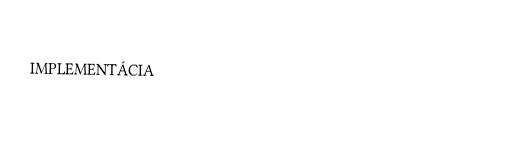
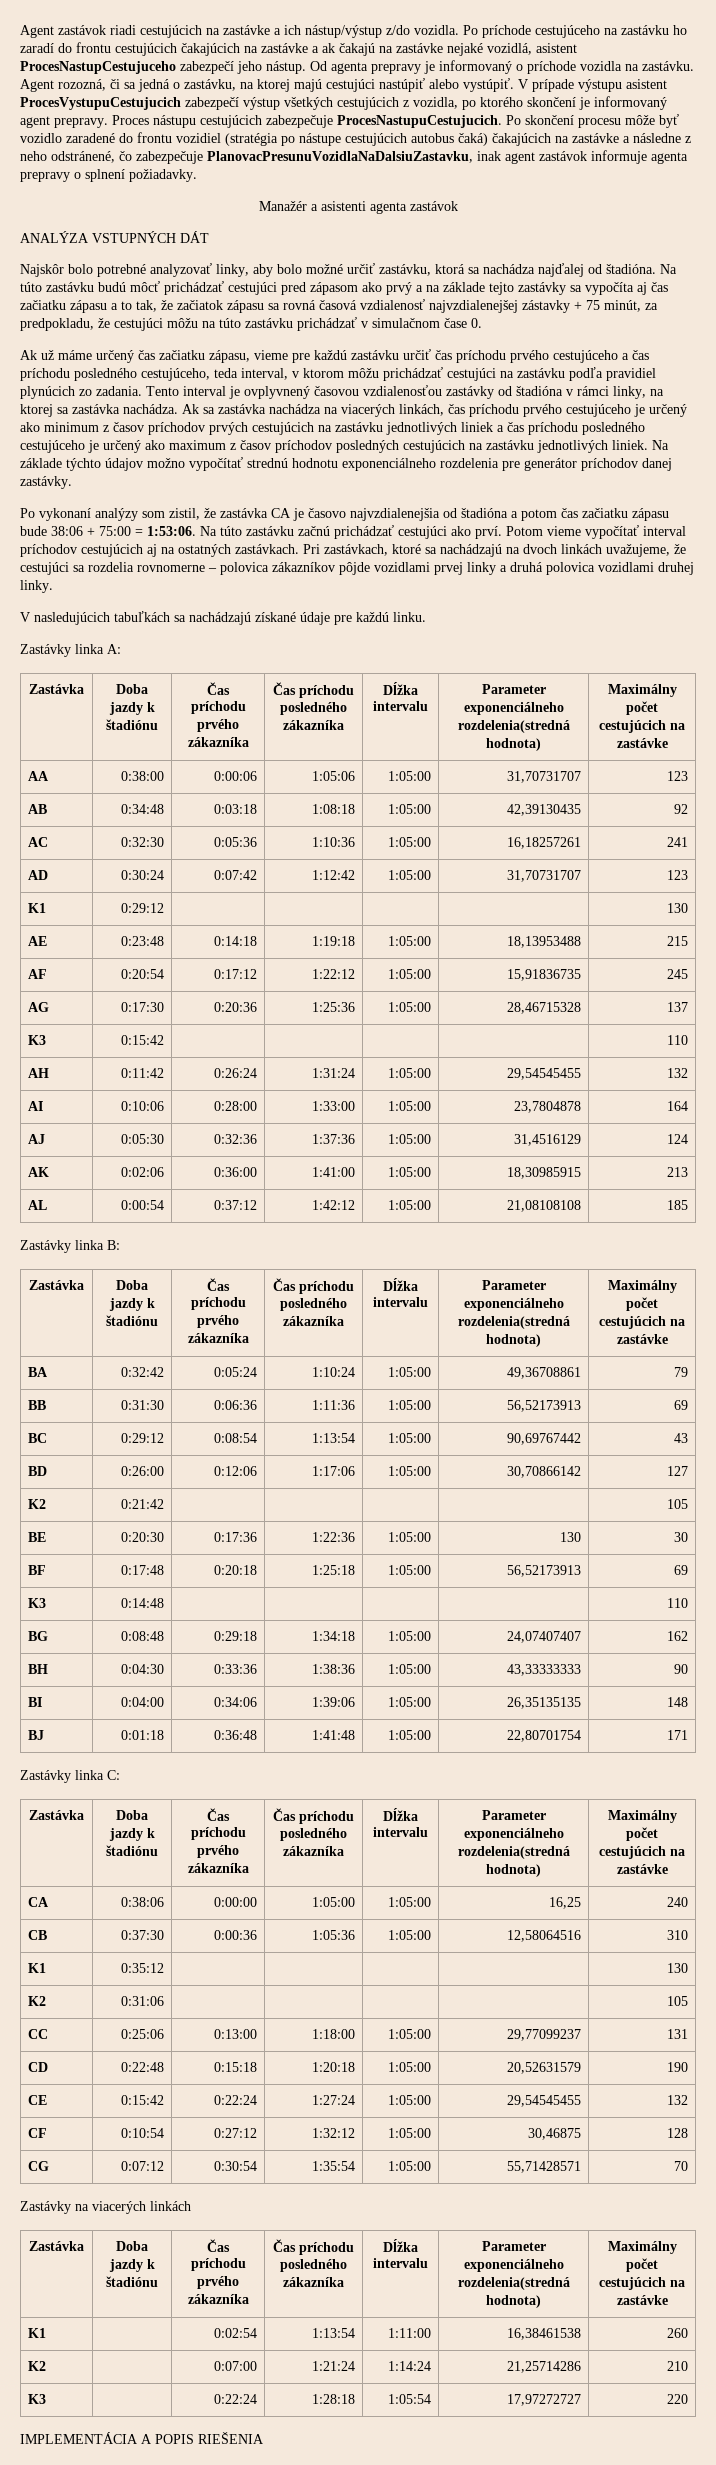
[29,59,156,77] IMPLEMENTÁCIA -> [20,25,687,38] [20,42,577,56] [20,60,694,74] [20,78,667,92] [20,96,667,110] [20,114,679,128] [20,132,691,146] [20,150,688,164] [20,169,197,182] [258,201,458,214] [20,231,209,243] [20,263,677,277] [20,281,668,295] [20,299,658,313] [20,317,482,331] [20,349,649,363] [20,367,656,381] [20,385,664,399] [20,404,687,417] [20,422,645,435] [20,440,669,453] [20,457,672,471] [20,476,72,489] [20,508,669,521] [20,525,686,539] [20,544,686,557] [20,562,694,575] [20,580,53,593] [20,611,426,625] [20,644,121,657] [29,684,84,694] [116,684,148,694] [108,702,155,715] [106,719,158,730] [207,682,230,695] [190,701,246,714] [197,719,239,732] [187,737,249,747] [273,682,354,698] [280,702,347,715] [283,720,344,730] [383,682,418,695] [373,701,428,711] [481,684,546,694] [463,702,564,715] [457,720,570,733] [486,738,541,751] [607,684,677,697] [626,701,658,715] [599,720,685,733] [616,738,668,748] [28,771,50,781] [120,771,164,781] [213,771,257,781] [311,771,355,781] [387,771,431,781] [506,771,581,783] [666,771,688,781] [28,804,48,814] [120,804,164,814] [213,804,257,814] [311,804,355,814] [387,804,431,814] [506,804,581,816] [673,804,688,814] [28,837,49,847] [120,837,164,847] [213,837,257,847] [311,837,355,847] [387,837,431,847] [506,837,581,849] [666,837,688,847] [28,870,49,880] [120,870,164,880] [213,870,257,880] [311,870,355,880] [387,870,431,880] [506,870,581,882] [666,870,688,880] [28,903,47,913] [120,903,164,913] [666,903,688,913] [28,936,48,946] [120,936,164,946] [213,936,257,946] [311,936,355,946] [387,936,431,946] [506,936,581,948] [666,936,688,946] [28,969,48,979] [120,969,164,979] [213,969,257,979] [311,969,355,979] [387,969,431,979] [506,969,581,981] [666,969,688,979] [28,1002,50,1012] [120,1002,164,1012] [213,1002,257,1012] [311,1002,355,1012] [387,1002,431,1012] [506,1002,581,1014] [666,1002,688,1012] [28,1035,47,1045] [120,1035,164,1045] [666,1035,688,1045] [28,1068,50,1078] [120,1068,164,1078] [213,1068,257,1078] [311,1068,355,1078] [387,1068,431,1078] [506,1068,581,1080] [666,1068,688,1078] [28,1101,44,1111] [120,1101,164,1111] [213,1101,257,1111] [311,1101,355,1111] [387,1101,431,1111] [513,1101,581,1113] [666,1101,688,1111] [28,1134,46,1144] [120,1134,164,1144] [213,1134,257,1144] [311,1134,355,1144] [387,1134,431,1144] [513,1134,581,1146] [666,1134,688,1144] [28,1167,50,1177] [120,1167,164,1177] [213,1167,257,1177] [311,1167,355,1177] [387,1167,431,1177] [506,1167,581,1179] [666,1167,688,1177] [28,1200,48,1210] [120,1200,164,1210] [213,1200,257,1210] [311,1200,355,1210] [387,1200,431,1210] [506,1200,581,1212] [666,1200,688,1210] [20,1240,120,1253] [29,1280,84,1290] [116,1280,148,1290] [108,1298,155,1311] [106,1315,158,1326] [207,1278,230,1291] [190,1297,246,1310] [197,1315,239,1328] [187,1333,249,1343] [273,1278,354,1294] [280,1298,347,1311] [283,1316,344,1326] [383,1278,418,1291] [373,1297,428,1307] [481,1280,546,1290] [463,1298,564,1311] [457,1316,570,1329] [486,1334,541,1347] [607,1280,677,1293] [626,1297,658,1311] [599,1316,685,1329] [616,1334,668,1344] [28,1367,49,1377] [120,1367,164,1377] [213,1367,257,1377] [311,1367,355,1377] [387,1367,431,1377] [506,1367,581,1379] [673,1367,688,1377] [28,1400,47,1410] [120,1400,164,1410] [213,1400,257,1410] [311,1400,355,1410] [387,1400,431,1410] [506,1400,581,1412] [673,1400,688,1410] [28,1433,48,1443] [120,1433,164,1443] [213,1433,257,1443] [311,1433,355,1443] [387,1433,431,1443] [506,1433,581,1445] [673,1433,688,1443] [28,1466,48,1476] [120,1466,164,1476] [213,1466,257,1476] [311,1466,355,1476] [387,1466,431,1476] [506,1466,581,1478] [666,1466,688,1476] [28,1499,47,1509] [120,1499,164,1509] [666,1499,688,1509] [28,1532,47,1542] [120,1532,164,1542] [213,1532,257,1542] [311,1532,355,1542] [387,1532,431,1542] [559,1532,581,1542] [673,1532,688,1542] [28,1565,47,1575] [120,1565,164,1575] [213,1565,257,1575] [311,1565,355,1575] [387,1565,431,1575] [506,1565,581,1577] [673,1565,688,1575] [28,1598,47,1608] [120,1598,164,1608] [666,1598,688,1608] [28,1631,49,1641] [120,1631,164,1641] [213,1631,257,1641] [311,1631,355,1641] [387,1631,431,1641] [506,1631,581,1643] [666,1631,688,1641] [28,1664,49,1674] [120,1664,164,1674] [213,1664,257,1674] [311,1664,355,1674] [387,1664,431,1674] [506,1664,581,1676] [673,1664,688,1674] [28,1697,43,1707] [120,1697,164,1707] [213,1697,257,1707] [311,1697,355,1707] [387,1697,431,1707] [506,1697,581,1709] [666,1697,688,1707] [28,1730,45,1740] [120,1730,164,1740] [213,1730,257,1740] [311,1730,355,1740] [387,1730,431,1740] [506,1730,581,1742] [666,1730,688,1740] [20,1770,120,1783] [29,1810,84,1820] [116,1810,148,1820] [108,1828,155,1841] [106,1845,158,1856] [207,1808,230,1821] [190,1827,246,1840] [197,1845,239,1858] [187,1863,249,1873] [273,1808,354,1824] [280,1828,347,1841] [283,1846,344,1856] [383,1808,418,1821] [373,1827,428,1837] [481,1810,546,1820] [463,1828,564,1841] [457,1846,570,1859] [486,1864,541,1877] [607,1810,677,1823] [626,1827,658,1841] [599,1846,685,1859] [616,1864,668,1874] [28,1897,50,1907] [120,1897,164,1907] [213,1897,257,1907] [311,1897,355,1907] [387,1897,431,1907] [548,1897,581,1909] [666,1897,688,1907] [28,1930,48,1940] [120,1930,164,1940] [213,1930,257,1940] [311,1930,355,1940] [387,1930,431,1940] [506,1930,581,1942] [666,1930,688,1940] [28,1963,47,1973] [120,1963,164,1973] [666,1963,688,1973] [28,1996,47,2006] [120,1996,164,2006] [666,1996,688,2006] [28,2029,49,2039] [120,2029,164,2039] [213,2029,257,2039] [311,2029,355,2039] [387,2029,431,2039] [506,2029,581,2041] [666,2029,688,2039] [28,2062,49,2072] [120,2062,164,2072] [213,2062,257,2072] [311,2062,355,2072] [387,2062,431,2072] [506,2062,581,2074] [666,2062,688,2072] [28,2095,48,2105] [120,2095,164,2105] [213,2095,257,2105] [311,2095,355,2105] [387,2095,431,2105] [506,2095,581,2107] [666,2095,688,2105] [28,2128,48,2138] [120,2128,164,2138] [213,2128,257,2138] [311,2128,355,2138] [387,2128,431,2138] [527,2128,581,2140] [666,2128,688,2138] [28,2161,50,2171] [120,2161,164,2171] [213,2161,257,2171] [311,2161,355,2171] [387,2161,431,2171] [506,2161,581,2173] [673,2161,688,2171] [20,2201,191,2214] [29,2241,84,2251] [116,2241,148,2251] [108,2259,155,2272] [106,2276,158,2287] [207,2239,230,2252] [190,2258,246,2271] [197,2276,239,2289] [187,2294,249,2304] [273,2239,354,2255] [280,2259,347,2272] [283,2277,344,2287] [383,2239,418,2252] [373,2258,428,2268] [481,2241,546,2251] [463,2259,564,2272] [457,2277,570,2290] [486,2295,541,2308] [607,2241,677,2254] [626,2258,658,2272] [599,2277,685,2290] [616,2295,668,2305] [28,2328,47,2338] [213,2328,257,2338] [311,2328,355,2338] [387,2328,431,2338] [506,2328,581,2340] [666,2328,688,2338] [28,2361,47,2371] [213,2361,257,2371] [311,2361,355,2371] [387,2361,431,2371] [506,2361,581,2373] [666,2361,688,2371] [28,2394,47,2404] [213,2394,257,2404] [311,2394,355,2404] [387,2394,431,2404] [506,2394,581,2406] [666,2394,688,2404] [20,2432,264,2444] Agent zastávok riadi cestujúcich na zastávke a ich nástup/výstup z/do vozidla. Po príchode cestujúceho na zastávku ho zaradí do frontu cestujúcich čakajúcich na zastávke a ak čakajú na zastávke nejaké vozidlá, asistent ProcesNastupCestujuceho zabezpečí jeho nástup. Od agenta prepravy je informovaný o príchode vozidla na zastávku. Agent rozozná, či sa jedná o zastávku, na ktorej majú cestujúci nastúpiť alebo vystúpiť. V prípade výstupu asistent ProcesVystupuCestujucich zabezpečí výstup všetkých cestujúcich z vozidla, po ktorého skončení je informovaný agent prepravy. Proces nástupu cestujúcich zabezpečuje ProcesNastupuCestujucich. Po skončení procesu môže byť vozidlo zaradené do frontu vozidiel (stratégia po nástupe cestujúcich autobus čaká) čakajúcich na zastávke a následne z neho odstránené, čo zabezpečuje PlanovacPresunuVozidlaNaDalsiuZastavku, inak agent zastávok informuje agenta prepravy o splnení požiadavky. // Manažér a asistenti agenta zastávok // ANALÝZA VSTUPNÝCH DÁT // Najskôr bolo potrebné analyzovať linky, aby bolo možné určiť zastávku, ktorá sa nachádza najďalej od štadióna. Na túto zastávku budú môcť prichádzať cestujúci pred zápasom ako prvý a na základe tejto zastávky sa vypočíta aj čas začiatku zápasu a to tak, že začiatok zápasu sa rovná časová vzdialenosť najvzdialenejšej zástavky + 75 minút, za predpokladu, že cestujúci môžu na túto zastávku prichádzať v simulačnom čase 0. // Ak už máme určený čas začiatku zápasu, vieme pre každú zastávku určiť čas príchodu prvého cestujúceho a čas príchodu posledného cestujúceho, teda interval, v ktorom môžu prichádzať cestujúci na zastávku podľa pravidiel plynúcich zo zadania. Tento interval je ovplyvnený časovou vzdialenosťou zastávky od štadióna v rámci linky, na ktorej sa zastávka nachádza. Ak sa zastávka nachádza na viacerých linkách, čas príchodu prvého cestujúceho je určený ako minimum z časov príchodov prvých cestujúcich na zastávku jednotlivých liniek a čas príchodu posledného cestujúceho je určený ako maximum z časov príchodov posledných cestujúcich na zastávku jednotlivých liniek. Na základe týchto údajov možno vypočítať strednú hodnotu exponenciálneho rozdelenia pre generátor príchodov danej zastávky. // Po vykonaní analýzy som zistil, že zastávka CA je časovo najvzdialenejšia od štadióna a potom čas začiatku zápasu bude 38:06 + 75:00 = 1:53:06. Na túto zastávku začnú prichádzať cestujúci ako prví. Potom vieme vypočítať interval príchodov cestujúcich aj na ostatných zastávkach. Pri zastávkach, ktoré sa nachádzajú na dvoch linkách uvažujeme, že cestujúci sa rozdelia rovnomerne – polovica zákazníkov pôjde vozidlami prvej linky a druhá polovica vozidlami druhej linky. // V nasledujúcich tabuľkách sa nachádzajú získané údaje pre každú linku. // Zastávky linka A: // Zastávka | Doba jazdy k štadiónu | Čas príchodu prvého zákazníka | Čas príchodu posledného zákazníka | Dĺžka intervalu | Parameter exponenciálneho rozdelenia(stredná hodnota) | Maximálny počet cestujúcich na zastávke // AA | 0:38:00 | 0:00:06 | 1:05:06 | 1:05:00 | 31,70731707 | 123 // AB | 0:34:48 | 0:03:18 | 1:08:18 | 1:05:00 | 42,39130435 | 92 // AC | 0:32:30 | 0:05:36 | 1:10:36 | 1:05:00 | 16,18257261 | 241 // AD | 0:30:24 | 0:07:42 | 1:12:42 | 1:05:00 | 31,70731707 | 123 // K1 | 0:29:12 | | | | | 130 // AE | 0:23:48 | 0:14:18 | 1:19:18 | 1:05:00 | 18,13953488 | 215 // AF | 0:20:54 | 0:17:12 | 1:22:12 | 1:05:00 | 15,91836735 | 245 // AG | 0:17:30 | 0:20:36 | 1:25:36 | 1:05:00 | 28,46715328 | 137 // K3 | 0:15:42 | | | | | 110 // AH | 0:11:42 | 0:26:24 | 1:31:24 | 1:05:00 | 29,54545455 | 132 // AI | 0:10:06 | 0:28:00 | 1:33:00 | 1:05:00 | 23,7804878 | 164 // AJ | 0:05:30 | 0:32:36 | 1:37:36 | 1:05:00 | 31,4516129 | 124 // AK | 0:02:06 | 0:36:00 | 1:41:00 | 1:05:00 | 18,30985915 | 213 // AL | 0:00:54 | 0:37:12 | 1:42:12 | 1:05:00 | 21,08108108 | 185 // Zastávky linka B: // Zastávka | Doba jazdy k štadiónu | Čas príchodu prvého zákazníka | Čas príchodu posledného zákazníka | Dĺžka intervalu | Parameter exponenciálneho rozdelenia(stredná hodnota) | Maximálny počet cestujúcich na zastávke // BA | 0:32:42 | 0:05:24 | 1:10:24 | 1:05:00 | 49,36708861 | 79 // BB | 0:31:30 | 0:06:36 | 1:11:36 | 1:05:00 | 56,52173913 | 69 // BC | 0:29:12 | 0:08:54 | 1:13:54 | 1:05:00 | 90,69767442 | 43 // BD | 0:26:00 | 0:12:06 | 1:17:06 | 1:05:00 | 30,70866142 | 127 // K2 | 0:21:42 | | | | | 105 // BE | 0:20:30 | 0:17:36 | 1:22:36 | 1:05:00 | 130 | 30 // BF | 0:17:48 | 0:20:18 | 1:25:18 | 1:05:00 | 56,52173913 | 69 // K3 | 0:14:48 | | | | | 110 // BG | 0:08:48 | 0:29:18 | 1:34:18 | 1:05:00 | 24,07407407 | 162 // BH | 0:04:30 | 0:33:36 | 1:38:36 | 1:05:00 | 43,33333333 | 90 // BI | 0:04:00 | 0:34:06 | 1:39:06 | 1:05:00 | 26,35135135 | 148 // BJ | 0:01:18 | 0:36:48 | 1:41:48 | 1:05:00 | 22,80701754 | 171 // Zastávky linka C: // Zastávka | Doba jazdy k štadiónu | Čas príchodu prvého zákazníka | Čas príchodu posledného zákazníka | Dĺžka intervalu | Parameter exponenciálneho rozdelenia(stredná hodnota) | Maximálny počet cestujúcich na zastávke // CA | 0:38:06 | 0:00:00 | 1:05:00 | 1:05:00 | 16,25 | 240 // CB | 0:37:30 | 0:00:36 | 1:05:36 | 1:05:00 | 12,58064516 | 310 // K1 | 0:35:12 | | | | | 130 // K2 | 0:31:06 | | | | | 105 // CC | 0:25:06 | 0:13:00 | 1:18:00 | 1:05:00 | 29,77099237 | 131 // CD | 0:22:48 | 0:15:18 | 1:20:18 | 1:05:00 | 20,52631579 | 190 // CE | 0:15:42 | 0:22:24 | 1:27:24 | 1:05:00 | 29,54545455 | 132 // CF | 0:10:54 | 0:27:12 | 1:32:12 | 1:05:00 | 30,46875 | 128 // CG | 0:07:12 | 0:30:54 | 1:35:54 | 1:05:00 | 55,71428571 | 70 // Zastávky na viacerých linkách // Zastávka | Doba jazdy k štadiónu | Čas príchodu prvého zákazníka | Čas príchodu posledného zákazníka | Dĺžka intervalu | Parameter exponenciálneho rozdelenia(stredná hodnota) | Maximálny počet cestujúcich na zastávke // K1 | | 0:02:54 | 1:13:54 | 1:11:00 | 16,38461538 | 260 // K2 | | 0:07:00 | 1:21:24 | 1:14:24 | 21,25714286 | 210 // K3 | | 0:22:24 | 1:28:18 | 1:05:54 | 17,97272727 | 220 // IMPLEMENTÁCIA A POPIS RIEŠENIA

